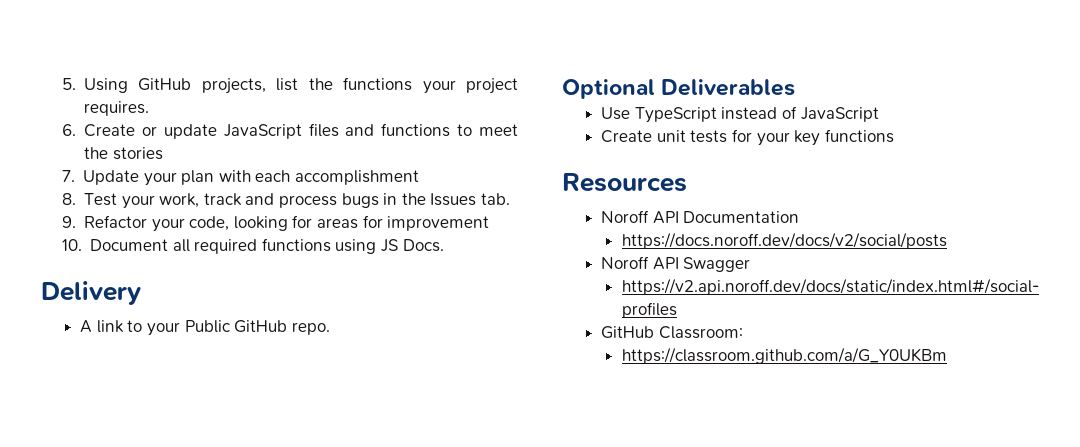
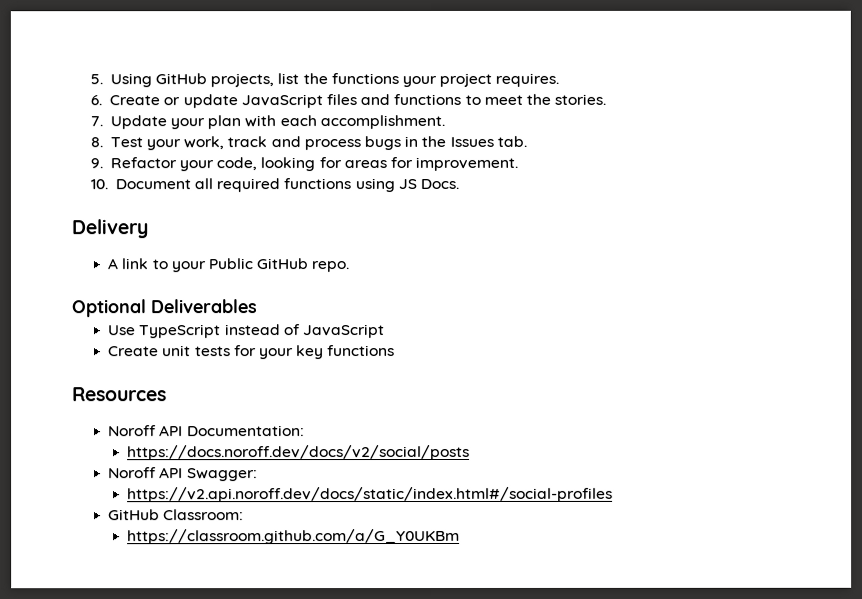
[112,147,163,160] stories -> [554,93,607,105] stories.
[294,170,419,185] accomplishment -> [319,114,445,130] accomplishment.
[387,216,490,231] improvement -> [415,156,519,172] improvement.
[683,211,800,223] Documentation -> [186,425,305,437] Documentation:
[683,257,751,272] Swagger -> [186,468,258,482] Swagger:

